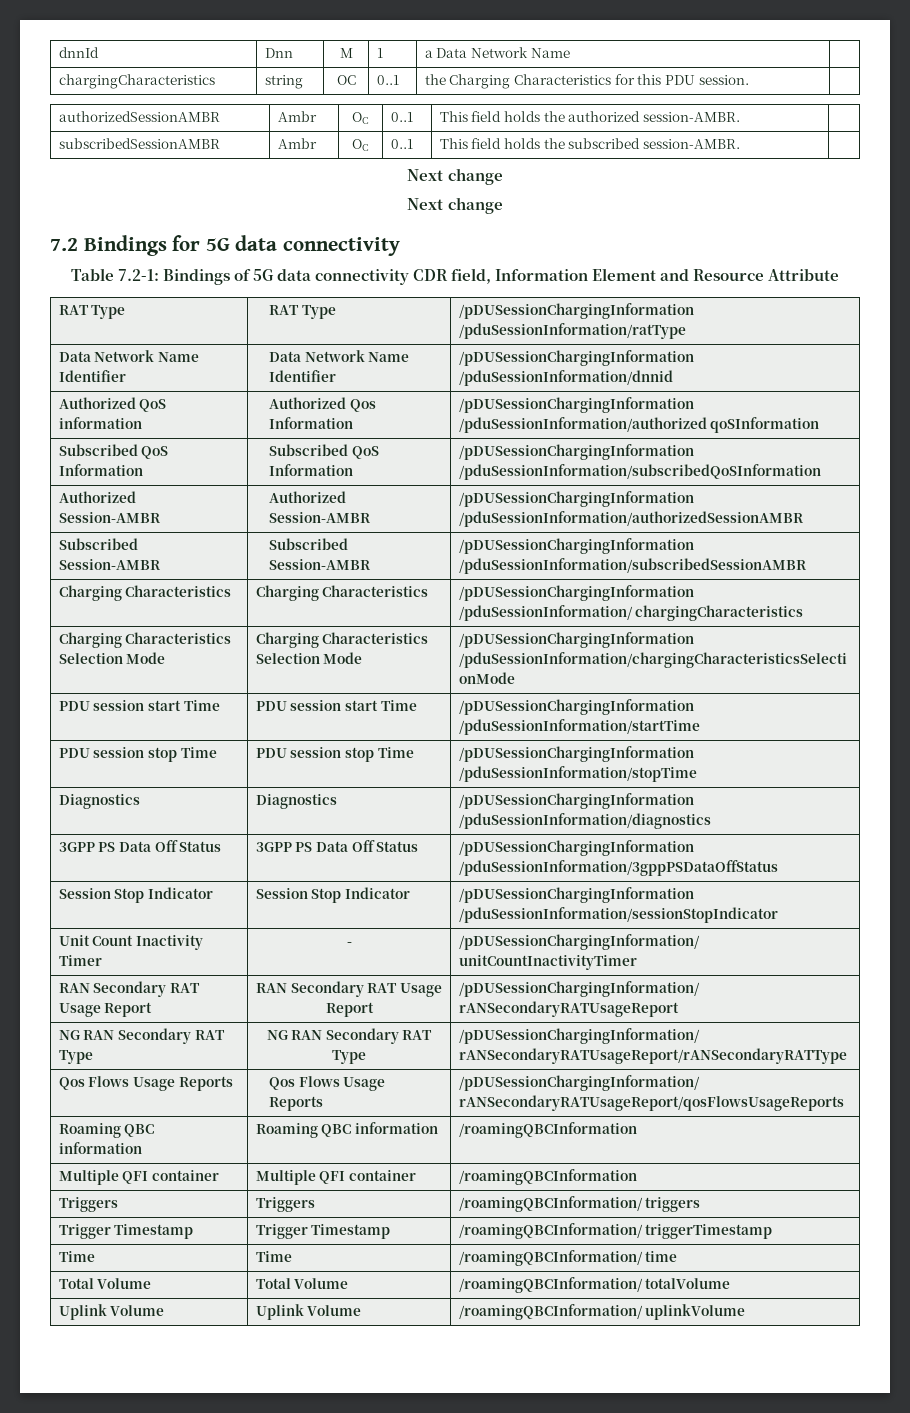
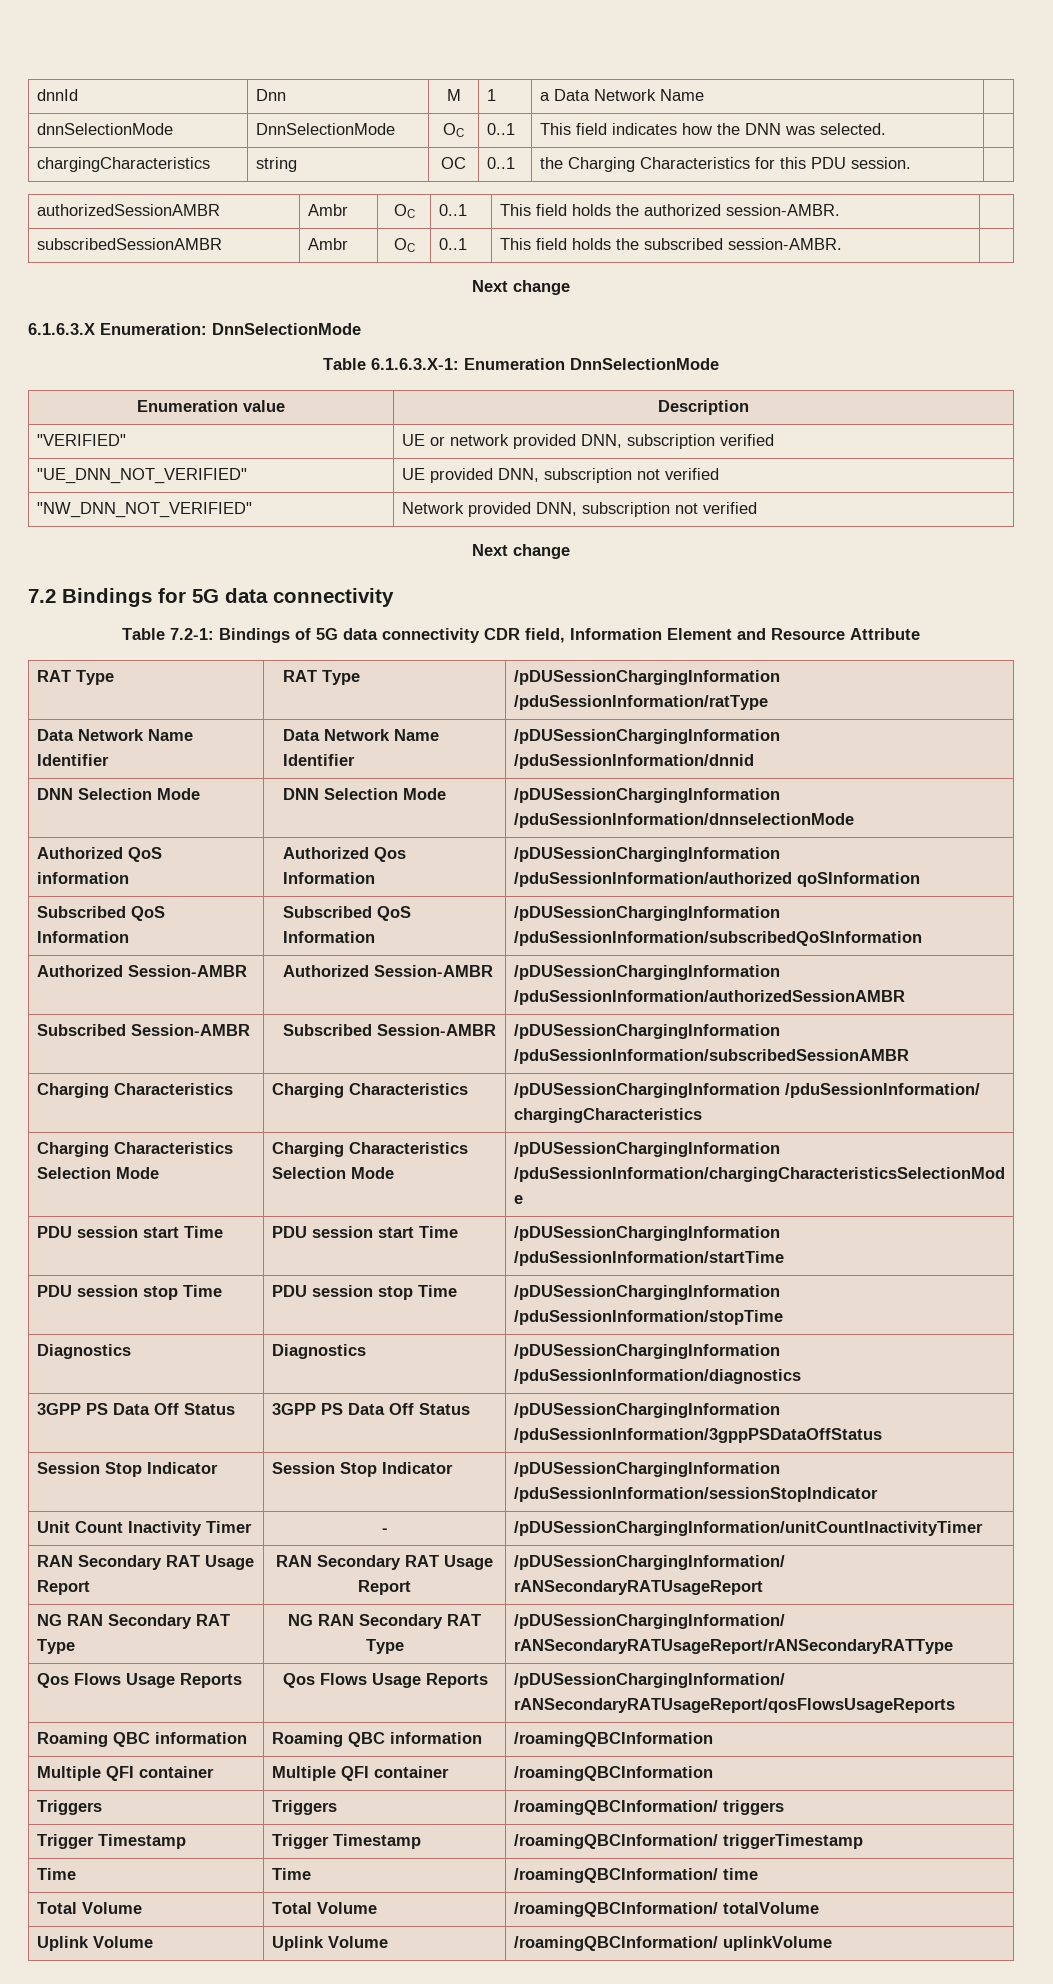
(570, 53) none -> [36,123,173,135] [255,123,395,135] [443,123,464,137] [486,123,515,135] [539,123,886,135] // dnnSelectionMode | DnnSelectionMode | OC | 0..1 | This field indicates how the DNN was selected. |
(503, 176) none -> [28,323,361,335] [323,358,719,370] [137,400,285,412] [658,400,750,415] [36,434,126,446] [401,434,774,449] [36,468,247,484] [401,468,719,483] [36,502,252,518] [401,502,757,517] // 6.1.6.3.X Enumeration: DnnSelectionMode // Table 6.1.6.3.X-1: Enumeration DnnSelectionMode // Enumeration value | Description // "VERIFIED" | UE or network provided DNN, subscription verified // "UE_DNN_NOT_VERIFIED" | UE provided DNN, subscription not verified // "NW_DNN_NOT_VERIFIED" | Network provided DNN, subscription not verified
(673, 378) none -> [36,788,200,800] [282,788,446,800] [513,788,780,803] [513,813,854,828] // DNN Selection Mode | DNN Selection Mode | /pDUSessionChargingInformation /pduSessionInformation/dnnselectionMode

